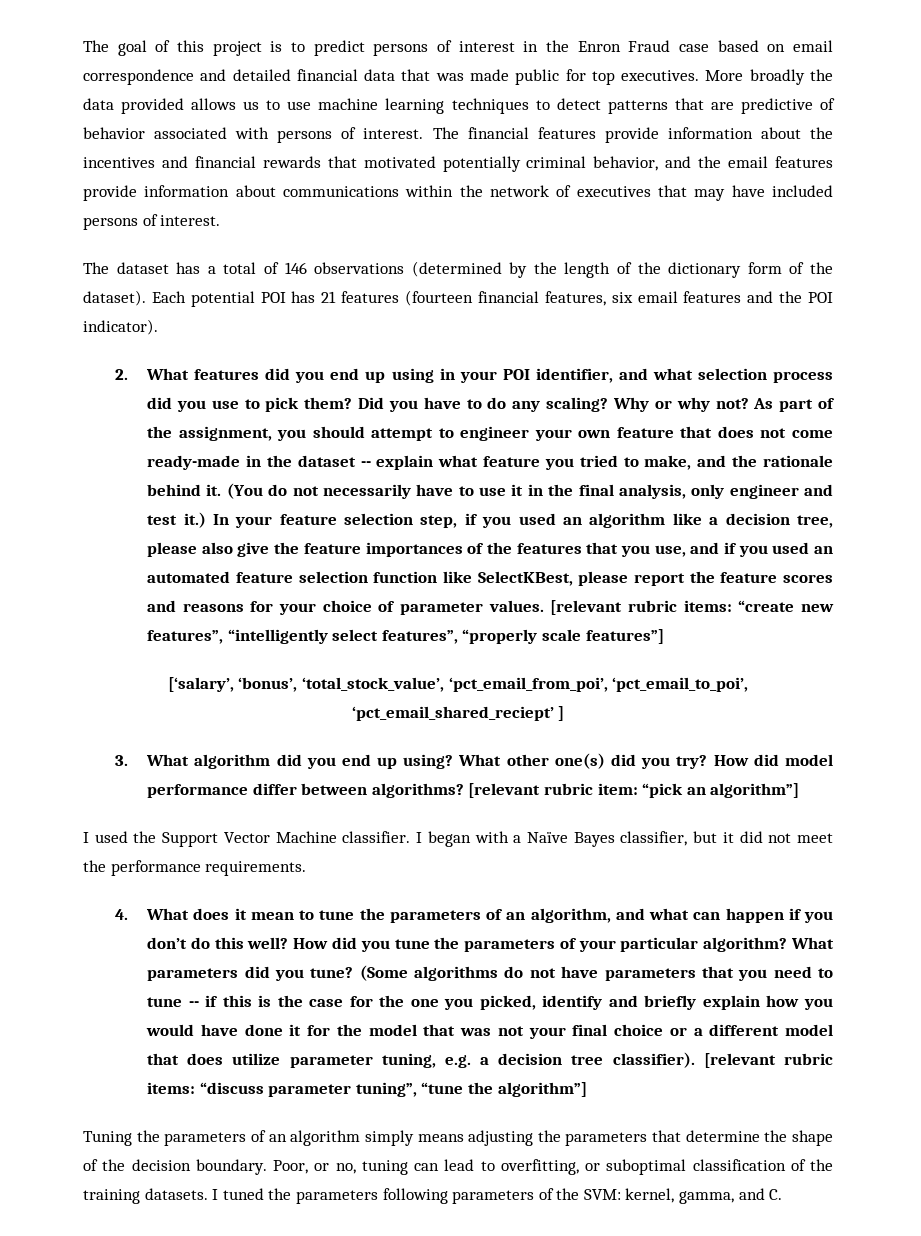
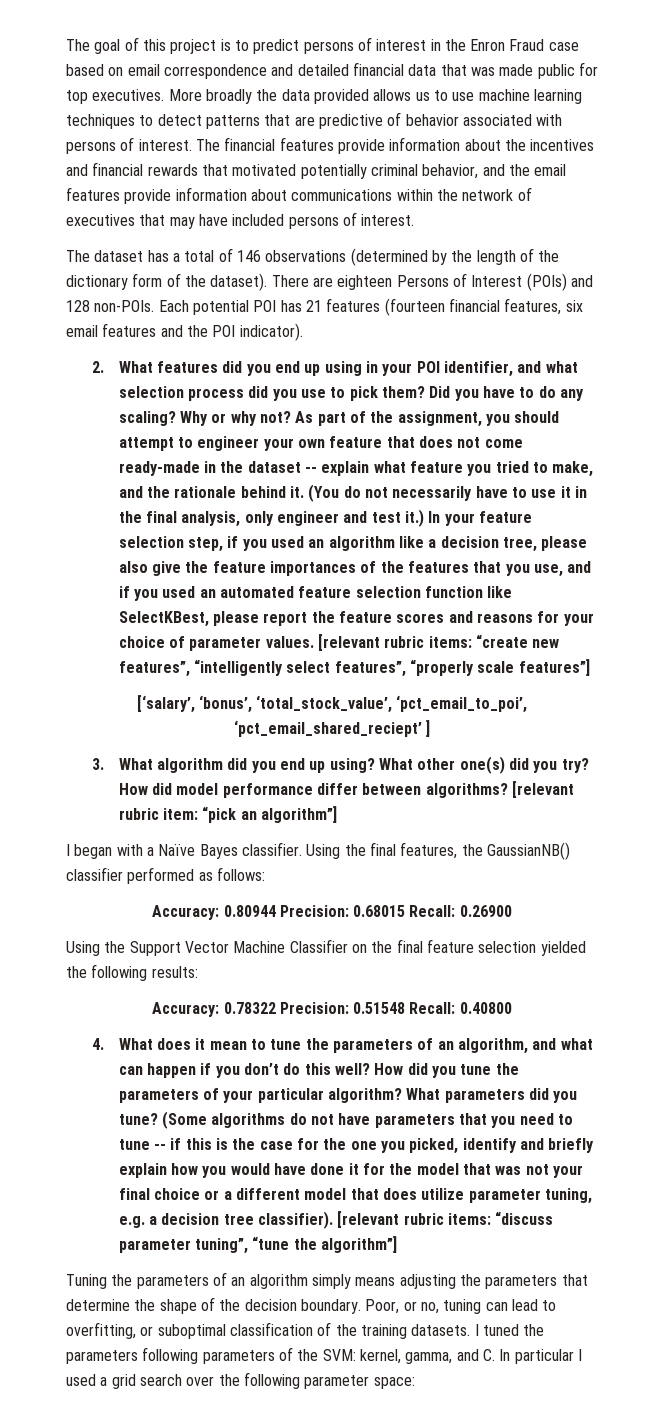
(146, 298) none -> [271,273,593,291] [66,300,155,312] There are eighteen Persons of Interest (POIs) and 128 non-POIs.
[448,677,608,692] ‘pct_email_from_poi’, -> (393, 704) none
[94,831,423,847] used the Support Vector Machine classifier. I -> (70, 850) none
[620,831,833,846] [83,860,307,876] classifier, but it did not meet the performance requirements. -> [241,842,570,860] [66,867,265,884] [152,905,512,920] [66,939,586,956] [66,964,198,981] [152,1002,512,1017] classifier. Using the final features, the GaussianNB() classifier performed as follows: // Accuracy: 0.80944 Precision: 0.68015 Recall: 0.26900 // Using the Support Vector Machine Classifier on the final feature selection yielded the following results: // Accuracy: 0.78322 Precision: 0.51548 Recall: 0.40800
(783, 1194) none -> [499,1349,582,1364] [66,1372,415,1389] In particular I used a grid search over the following parameter space:

